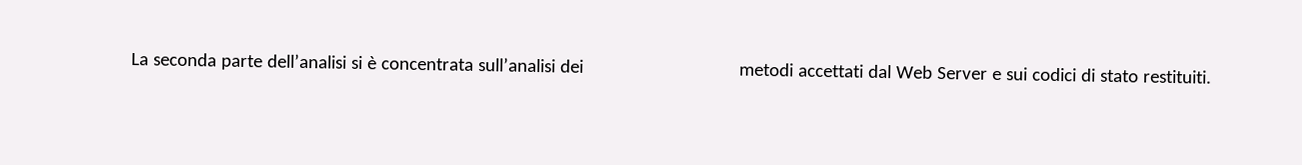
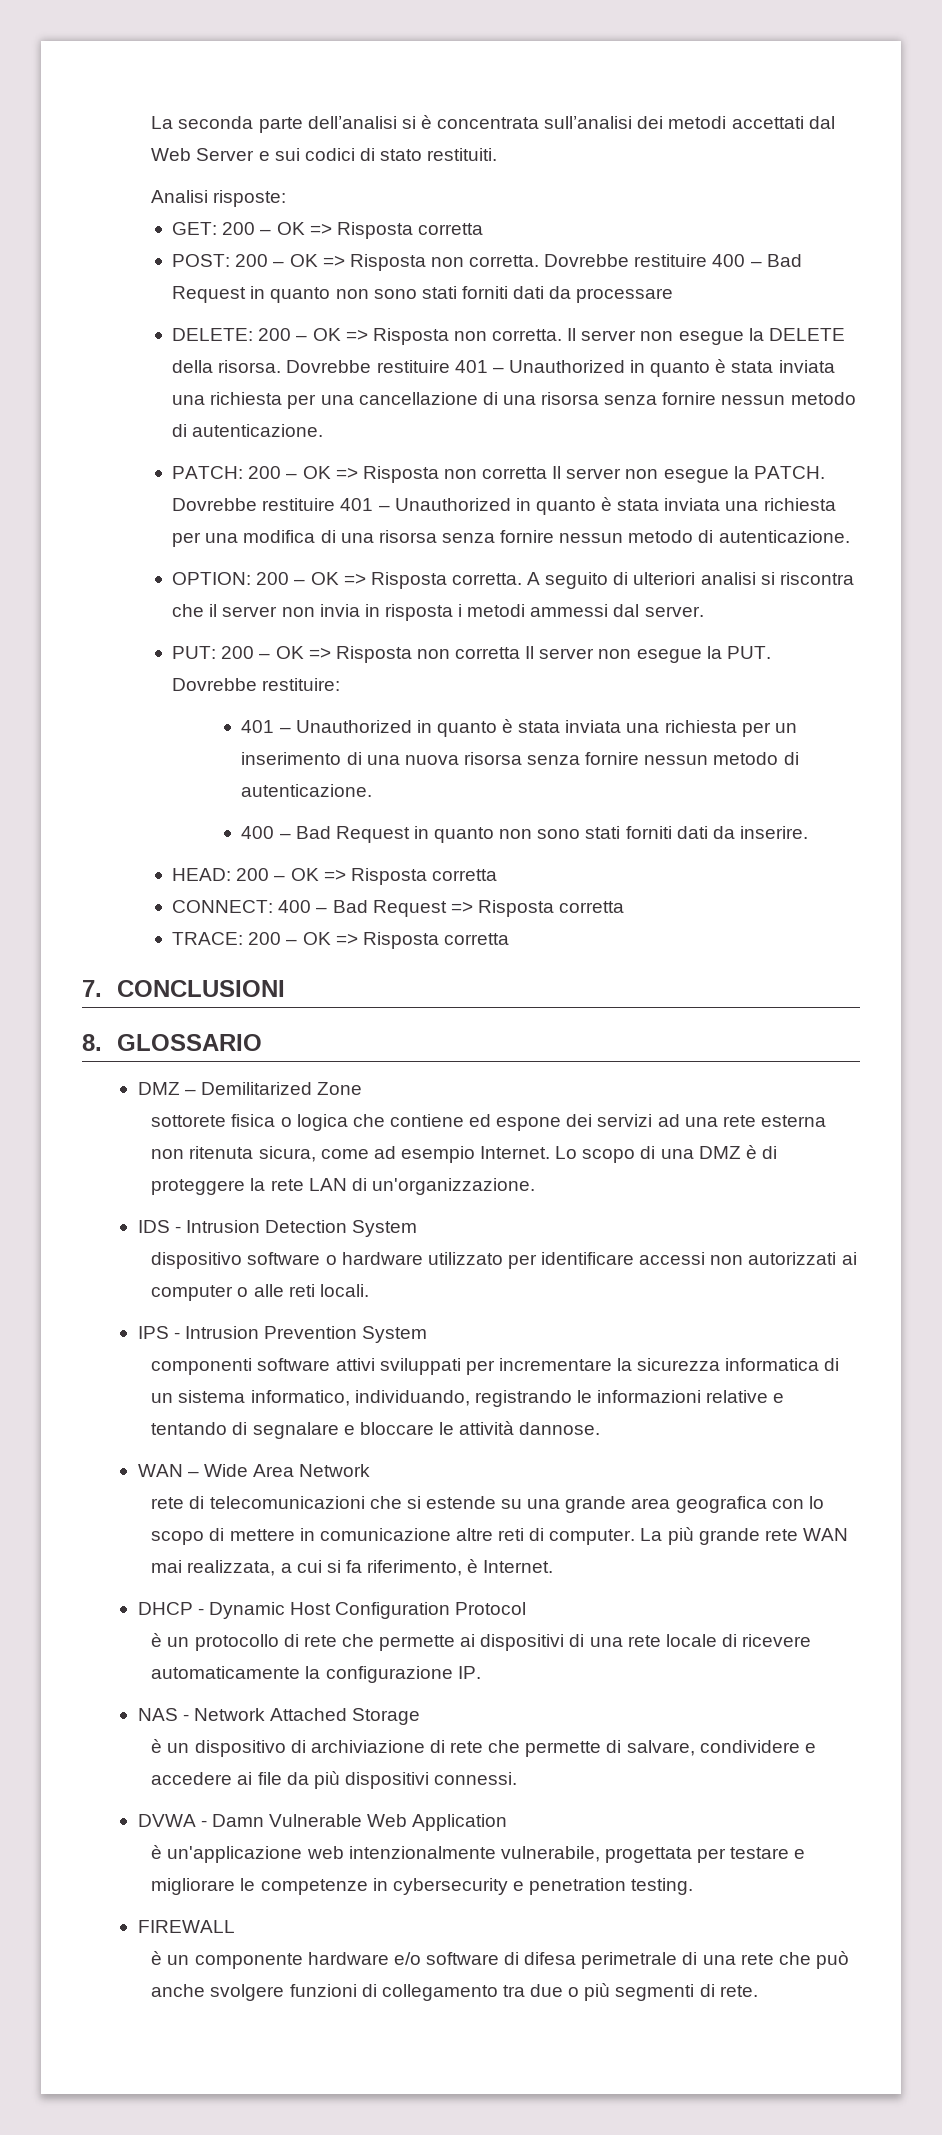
(1213, 76) none -> [151,190,287,207] [172,222,483,239] [172,254,802,271] [172,286,674,303] [172,328,845,345] [172,359,835,377] [172,392,856,409] [172,424,324,437] [172,466,825,483] [172,497,836,515] [172,530,850,547] [172,572,854,589] [172,604,704,621] [172,646,771,663] [172,678,341,691] [241,719,797,737] [241,752,799,765] [241,784,373,797] [241,826,808,843] [172,868,497,885] [172,900,625,917] [172,932,509,949] [82,980,285,997] [82,1034,262,1051] [137,1082,362,1095] [151,1114,826,1131] [151,1145,777,1163] [151,1178,535,1195] [137,1220,418,1237] [151,1252,857,1269] [151,1284,369,1301] [137,1326,428,1343] [151,1358,840,1375] [151,1390,785,1407] [151,1421,601,1439] [137,1464,371,1477] [151,1496,824,1513] [151,1527,848,1545] [151,1559,554,1576] [137,1602,527,1619] [151,1633,812,1651] [151,1666,481,1683] [137,1708,421,1725] [151,1739,816,1757] [151,1771,518,1789] [137,1814,508,1831] [151,1845,806,1863] [151,1878,694,1895] [137,1920,235,1933] [151,1951,849,1969] [151,1983,758,2001] // Analisi risposte: // GET: 200 – OK => Risposta corretta // POST: 200 – OK => Risposta non corretta. Dovrebbe restituire 400 – Bad Request in quanto non sono stati forniti dati da processare // DELETE: 200 – OK => Risposta non corretta. Il server non esegue la DELETE della risorsa. Dovrebbe restituire 401 – Unauthorized in quanto è stata inviata una richiesta per una cancellazione di una risorsa senza fornire nessun metodo di autenticazione. // PATCH: 200 – OK => Risposta non corretta Il server non esegue la PATCH. Dovrebbe restituire 401 – Unauthorized in quanto è stata inviata una richiesta per una modifica di una risorsa senza fornire nessun metodo di autenticazione. // OPTION: 200 – OK => Risposta corretta. A seguito di ulteriori analisi si riscontra che il server non invia in risposta i metodi ammessi dal server. // PUT: 200 – OK => Risposta non corretta Il server non esegue la PUT. Dovrebbe restituire: // 401 – Unauthorized in quanto è stata inviata una richiesta per un inserimento di una nuova risorsa senza fornire nessun metodo di autenticazione. // 400 – Bad Request in quanto non sono stati forniti dati da inserire. // HEAD: 200 – OK => Risposta corretta // CONNECT: 400 – Bad Request => Risposta corretta // TRACE: 200 – OK => Risposta corretta // 7. CONCLUSIONI // 8. GLOSSARIO // DMZ – Demilitarized Zone // sottorete fisica o logica che contiene ed espone dei servizi ad una rete esterna non ritenuta sicura, come ad esempio Internet. Lo scopo di una DMZ è di proteggere la rete LAN di un'organizzazione. // IDS - Intrusion Detection System // dispositivo software o hardware utilizzato per identificare accessi non autorizzati ai computer o alle reti locali. // IPS - Intrusion Prevention System // componenti software attivi sviluppati per incrementare la sicurezza informatica di un sistema informatico, individuando, registrando le informazioni relative e tentando di segnalare e bloccare le attività dannose. // WAN – Wide Area Network // rete di telecomunicazioni che si estende su una grande area geografica con lo scopo di mettere in comunicazione altre reti di computer. La più grande rete WAN mai realizzata, a cui si fa riferimento, è Internet. // DHCP - Dynamic Host Configuration Protocol // è un protocollo di rete che permette ai dispositivi di una rete locale di ricevere automaticamente la configurazione IP. // NAS - Network Attached Storage // è un dispositivo di archiviazione di rete che permette di salvare, condividere e accedere ai file da più dispositivi connessi. // DVWA - Damn Vulnerable Web Application // è un'applicazione web intenzionalmente vulnerabile, progettata per testare e migliorare le competenze in cybersecurity e penetration testing. // FIREWALL // è un componente hardware e/o software di difesa perimetrale di una rete che può anche svolgere funzioni di collegamento tra due o più segmenti di rete.

